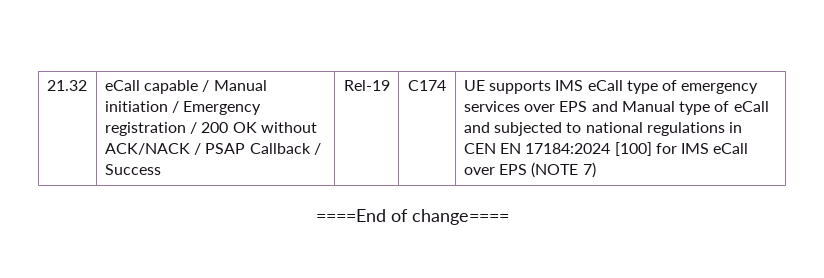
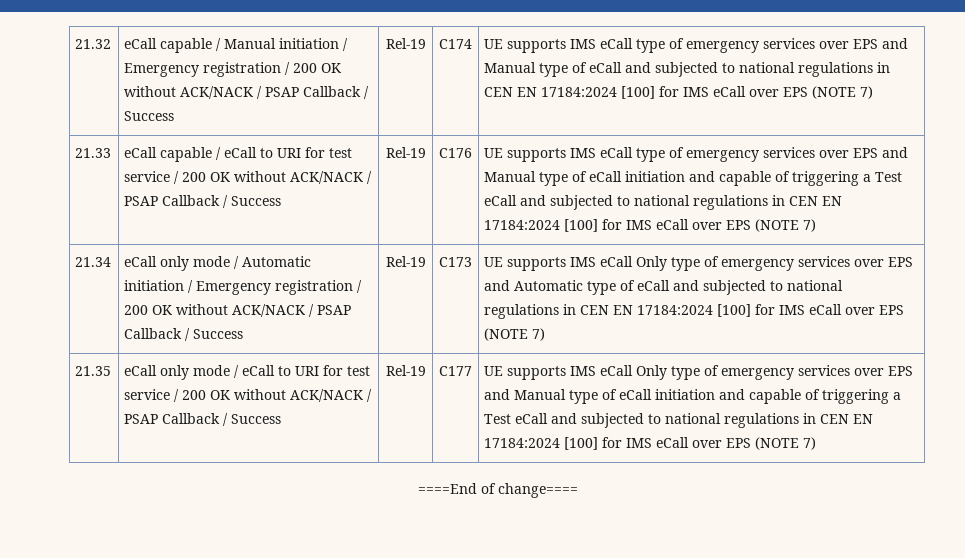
(596, 170) none -> [75,148,112,158] [124,147,353,162] [124,171,373,184] [124,195,282,208] [385,147,426,158] [439,148,472,158] [484,147,909,162] [484,171,903,186] [484,195,843,210] [484,219,817,232] [75,257,112,267] [124,256,312,271] [124,280,363,295] [124,304,352,317] [124,328,244,341] [385,256,426,267] [439,257,472,267] [484,256,914,271] [484,280,844,295] [484,304,905,319] [484,328,546,341] [75,366,112,376] [124,365,371,380] [124,389,373,402] [124,413,282,426] [385,365,426,376] [439,366,472,376] [484,365,914,380] [484,389,902,404] [484,413,874,428] [484,437,817,450] // 21.33 | eCall capable / eCall to URI for test service / 200 OK without ACK/NACK / PSAP Callback / Success | Rel-19 | C176 | UE supports IMS eCall type of emergency services over EPS and Manual type of eCall initiation and capable of triggering a Test eCall and subjected to national regulations in CEN EN 17184:2024 [100] for IMS eCall over EPS (NOTE 7) // 21.34 | eCall only mode / Automatic initiation / Emergency registration / 200 OK without ACK/NACK / PSAP Callback / Success | Rel-19 | C173 | UE supports IMS eCall Only type of emergency services over EPS and Automatic type of eCall and subjected to national regulations in CEN EN 17184:2024 [100] for IMS eCall over EPS (NOTE 7) // 21.35 | eCall only mode / eCall to URI for test service / 200 OK without ACK/NACK / PSAP Callback / Success | Rel-19 | C177 | UE supports IMS eCall Only type of emergency services over EPS and Manual type of eCall initiation and capable of triggering a Test eCall and subjected to national regulations in CEN EN 17184:2024 [100] for IMS eCall over EPS (NOTE 7)

